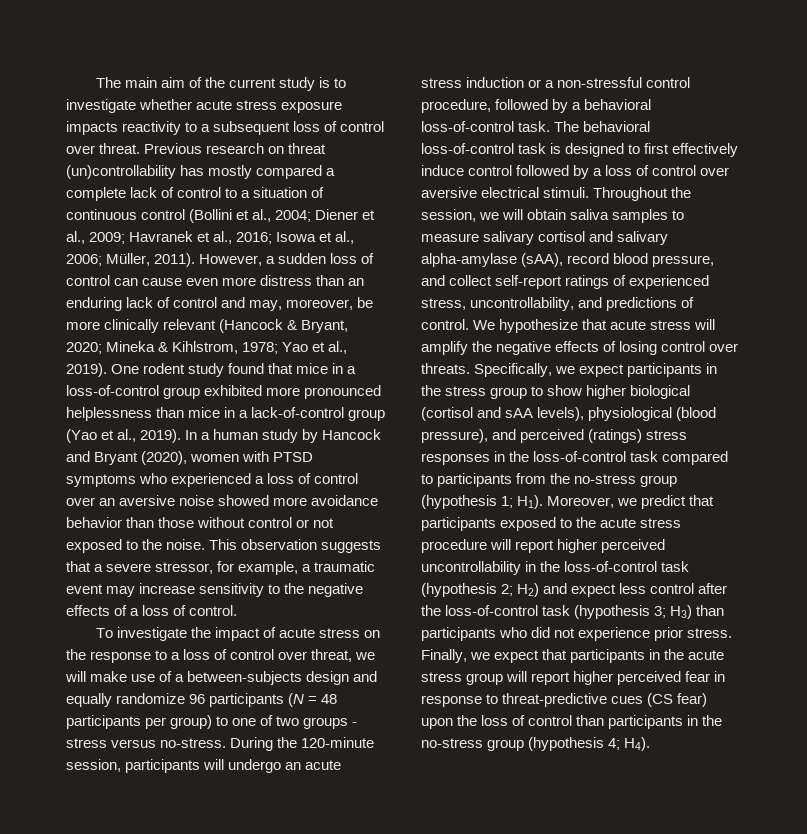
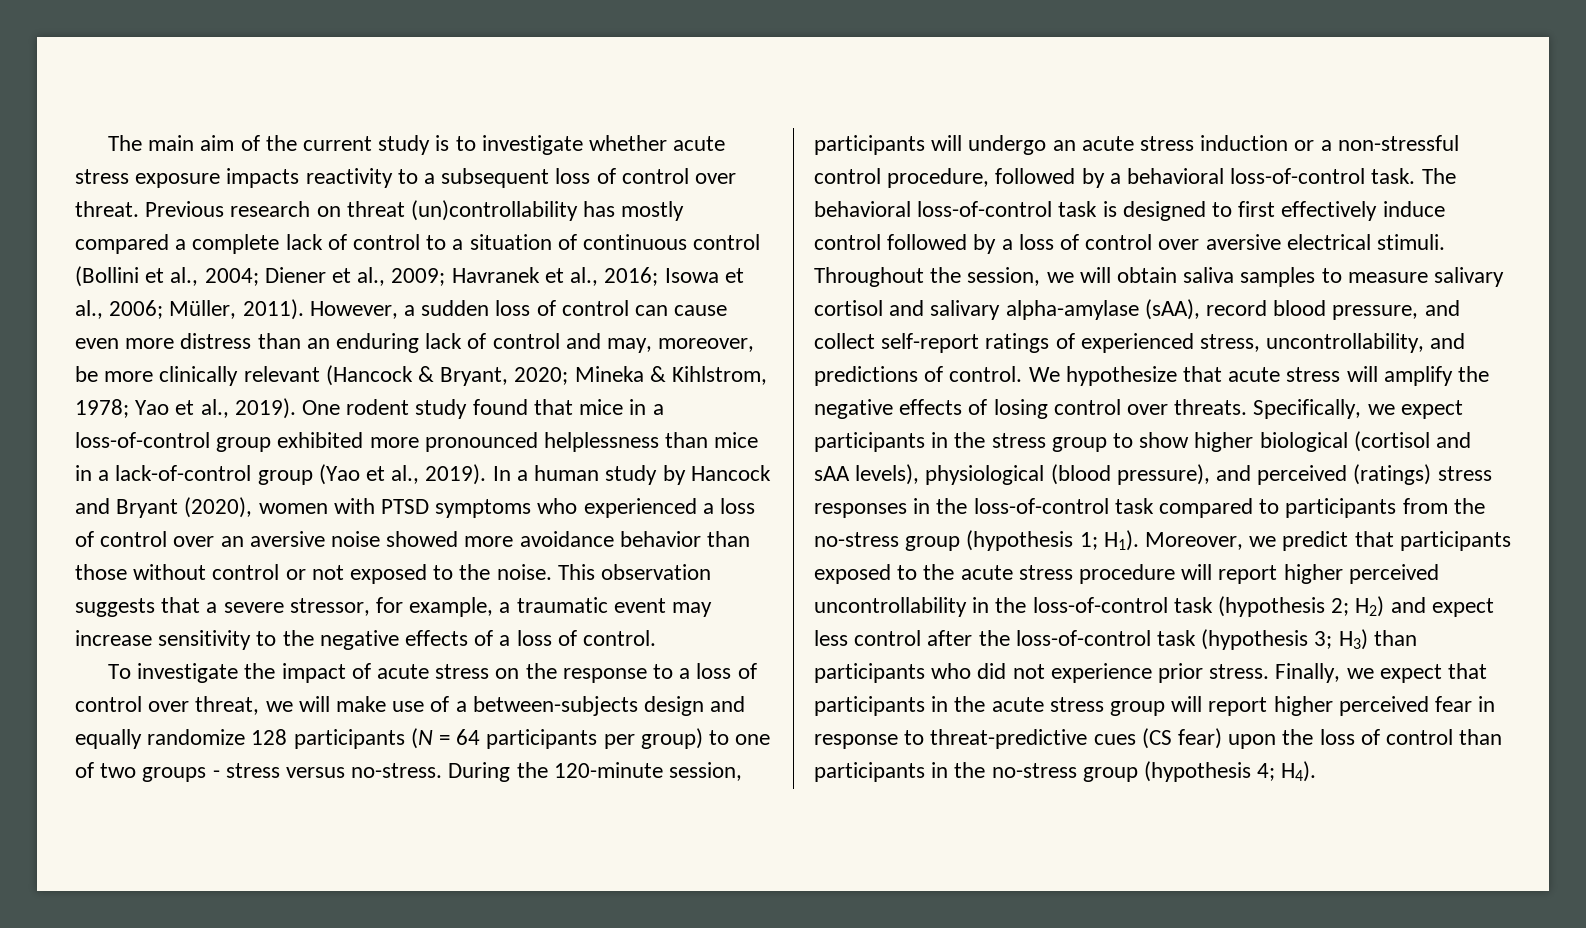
[189,694,206,704] 96 -> [251,729,288,745] 128
[321,694,338,704] 48 -> [456,729,481,745] 64

